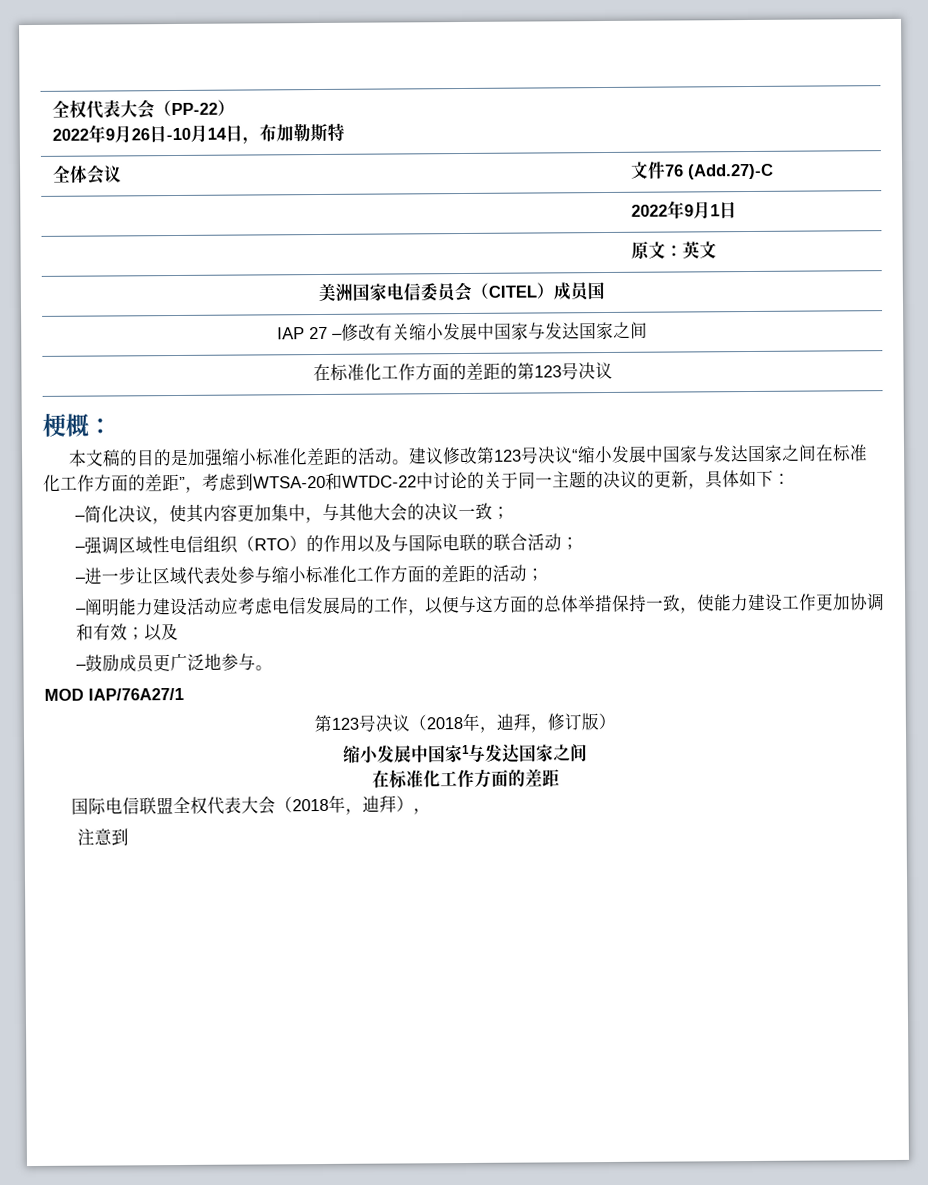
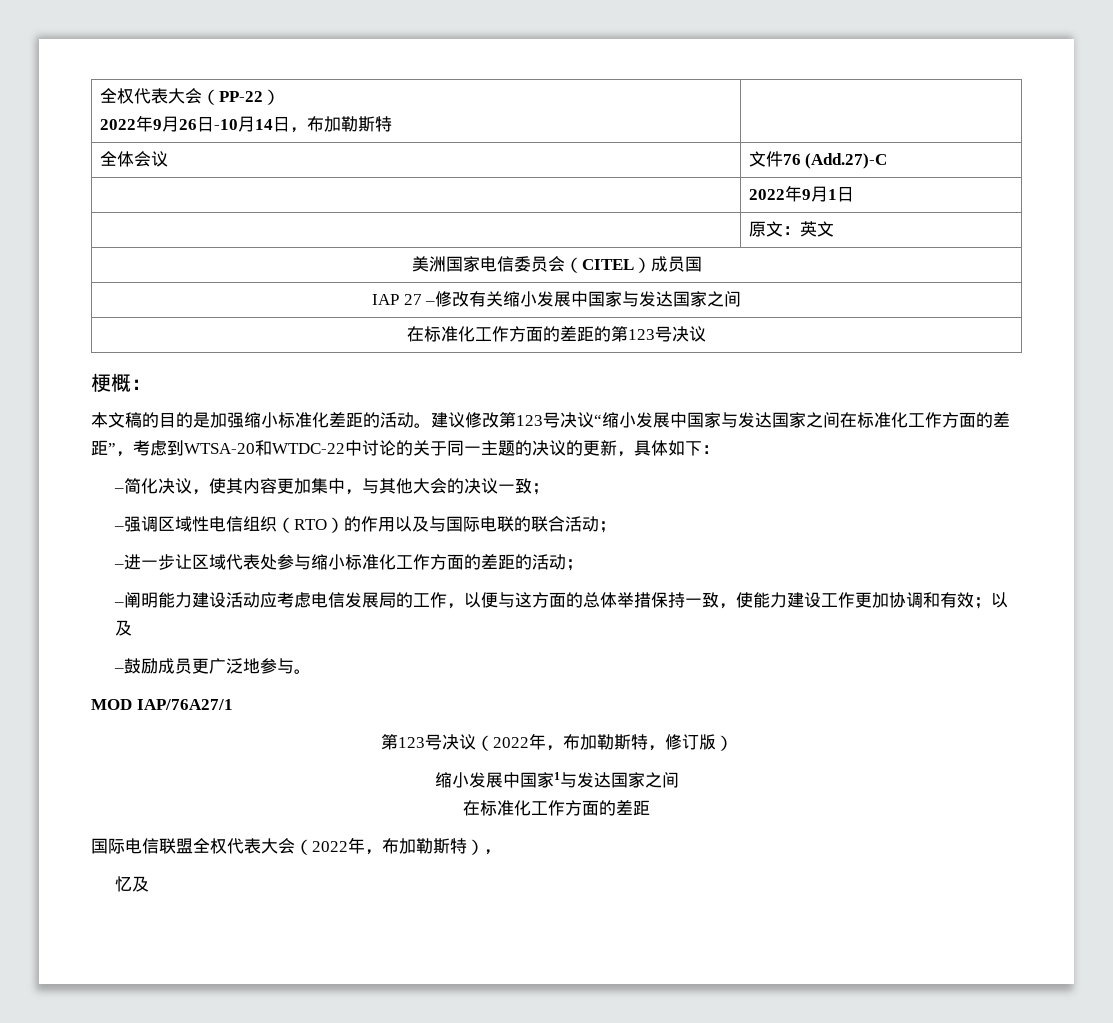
[425,712,531,733] 2018年，迪拜 -> [492,733,648,751] 2022年，布加勒斯特
[291,794,397,815] 2018年，迪拜 -> [312,837,467,855] 2022年，布加勒斯特
[76,828,129,846] 注意到 -> [114,876,149,892] 忆及

